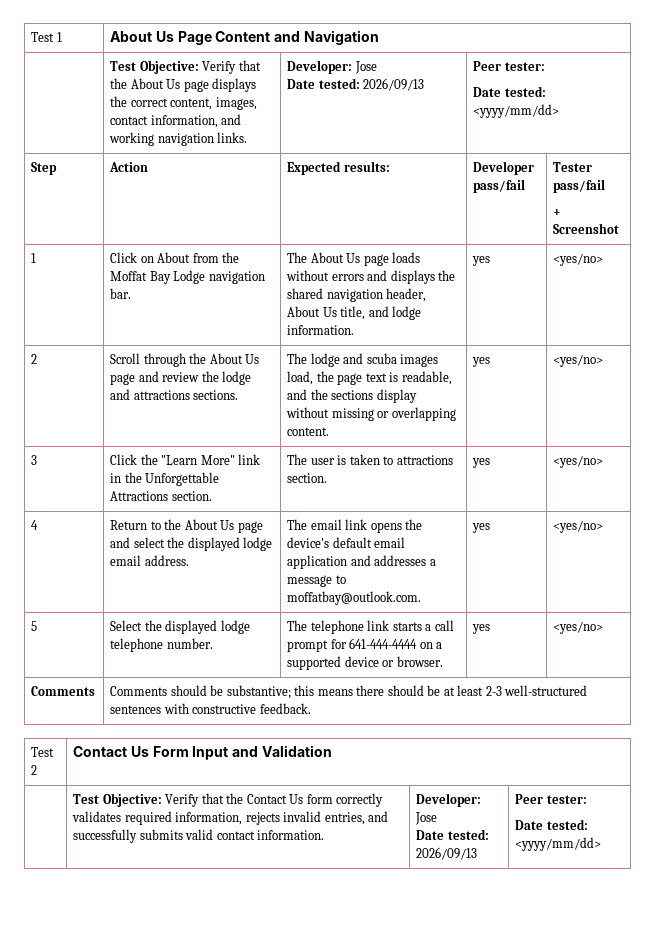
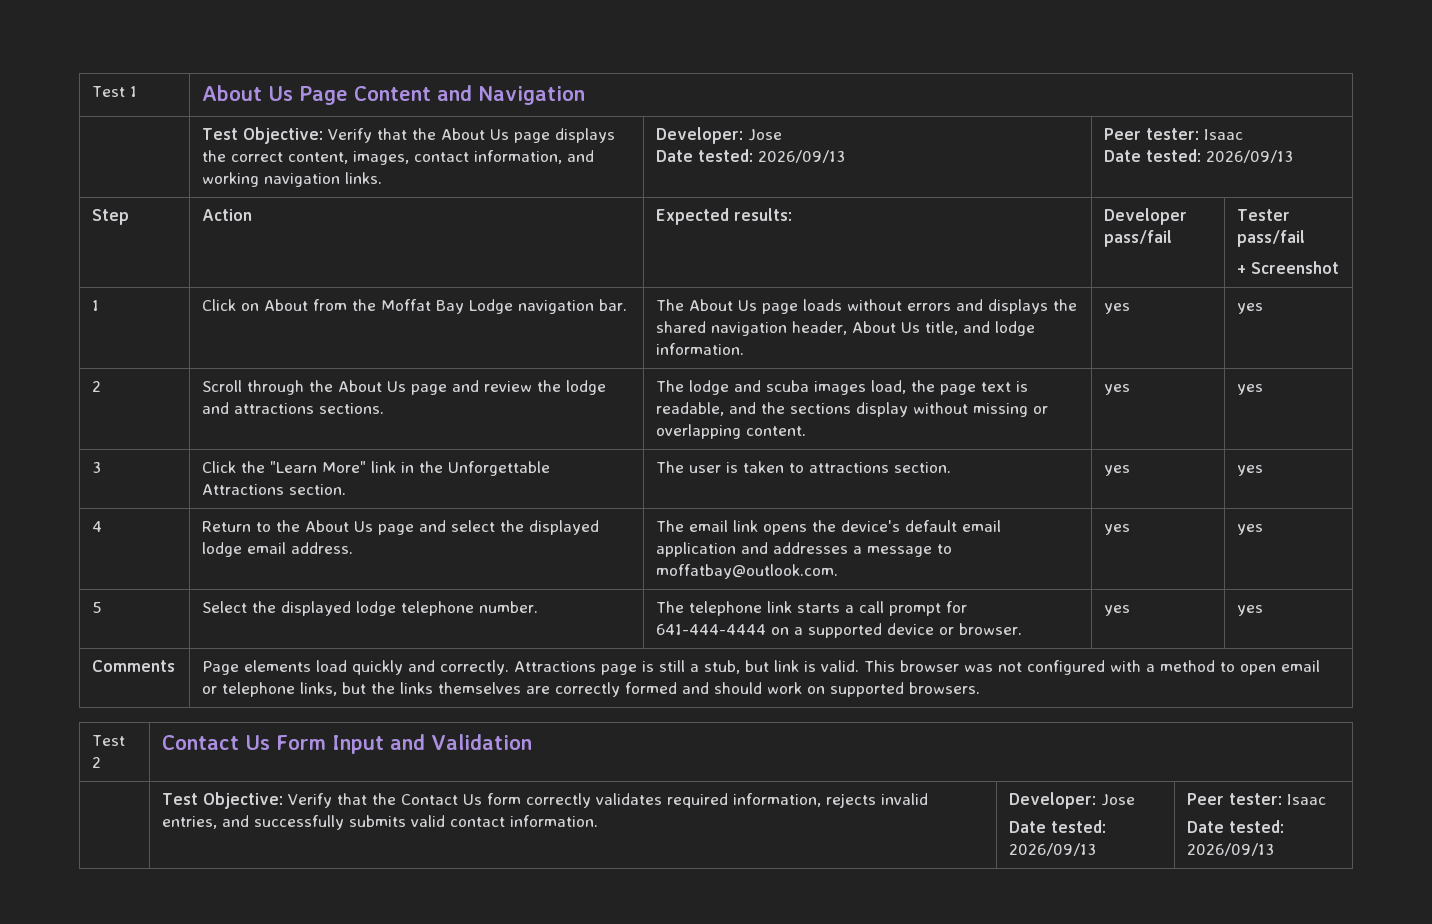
[473,86,546,97] [473,104,560,118] // Date tested: <yyyy/mm/dd> -> [1204,129,1244,140] [1104,149,1294,163] Isaac // Date tested: 2026/09/13
[553,253,604,266] <yes/no> -> [1237,303,1264,314] yes
[553,354,604,367] <yes/no> -> [1237,384,1264,395] yes
[553,455,604,468] <yes/no> -> [1237,465,1264,476] yes
[553,520,604,533] <yes/no> -> [1237,524,1264,535] yes
[553,621,604,634] <yes/no> -> [1237,605,1264,616] yes
[110,685,588,699] [110,703,311,714] Comments should be substantive; this means there should be at least 2-3 well-structured sentences with constructive feedback. -> [202,660,1321,675] [202,682,981,697] Page elements load quickly and correctly. Attractions page is still a stub, but link is valid. This browser was not configured with a method to open email or telephone links, but the links themselves are correctly formed and should work on supported browsers.
[515,819,588,830] [515,837,602,851] // Date tested: <yyyy/mm/dd> -> [1287,794,1327,805] [1187,820,1285,833] [1187,843,1275,856] Isaac // Date tested: 2026/09/13

